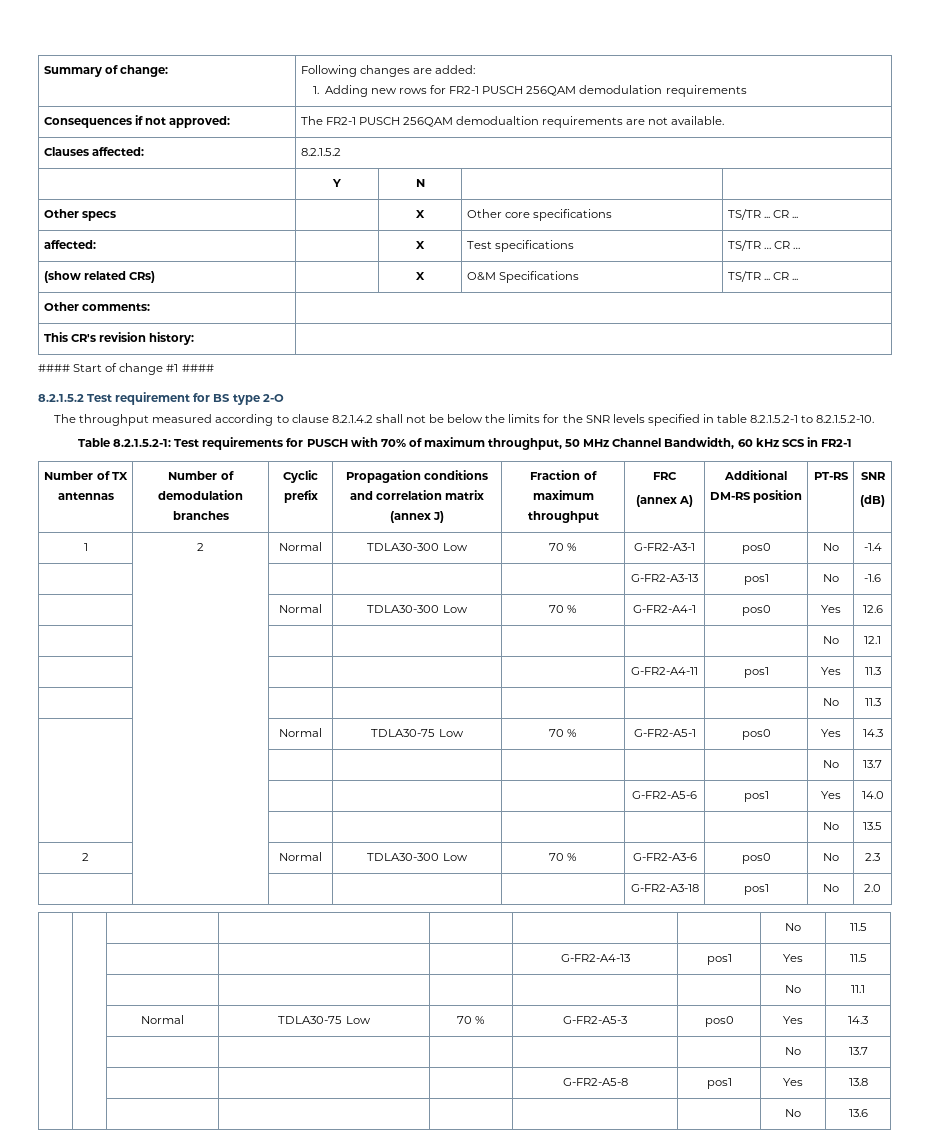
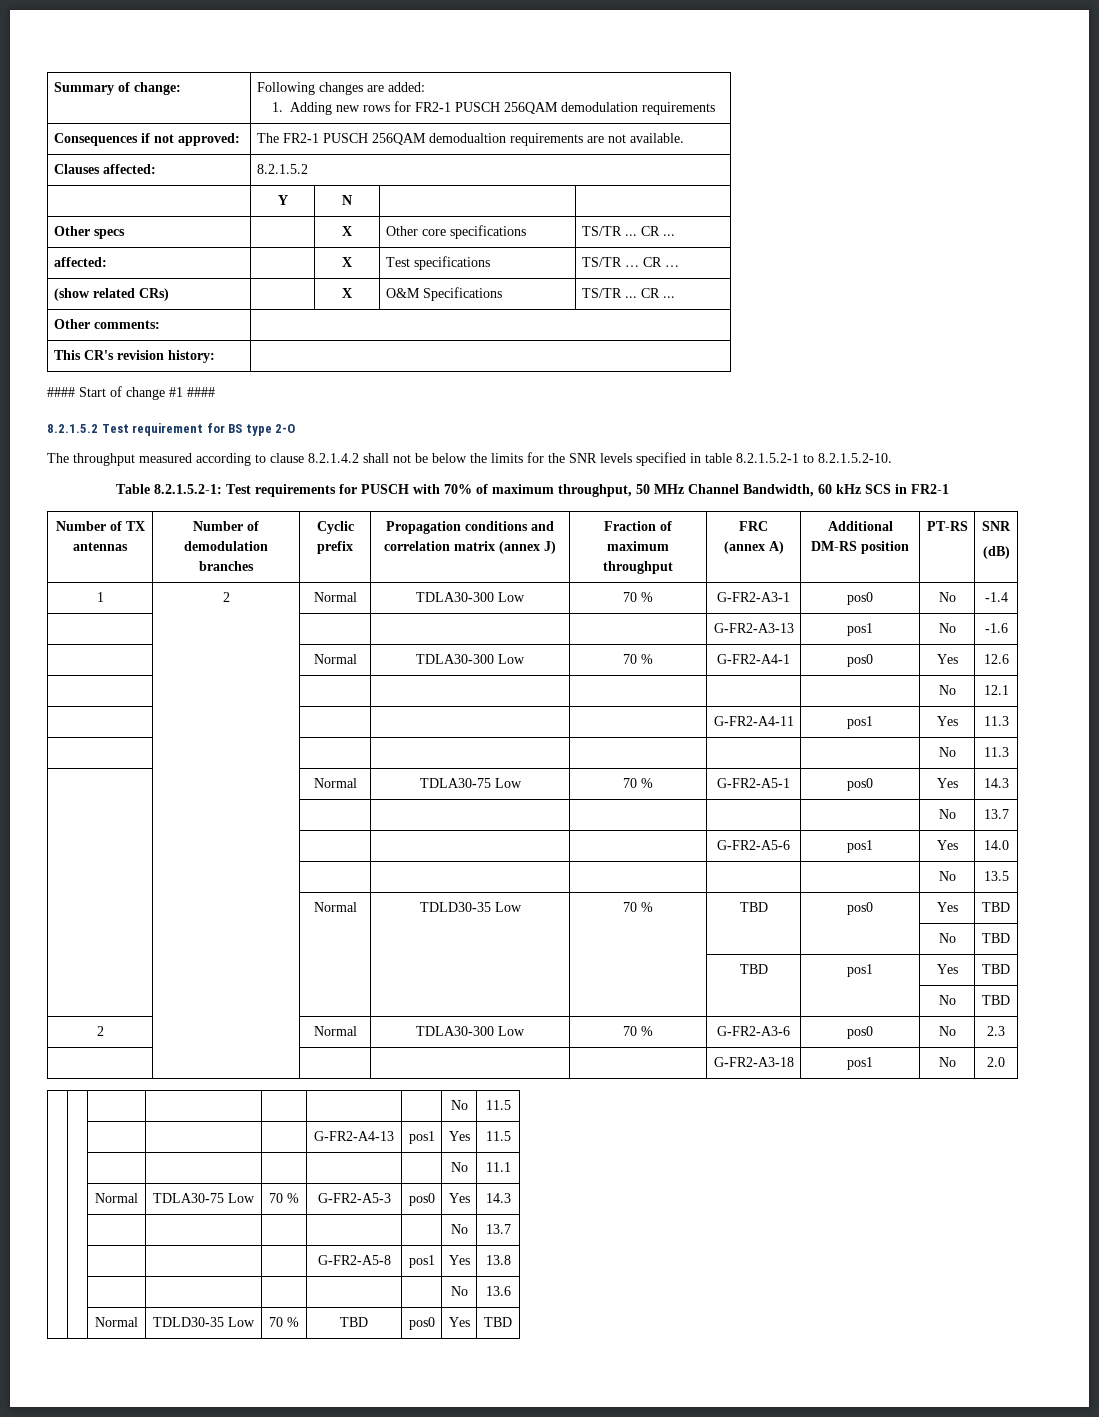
(882, 826) none -> [313,902,357,912] [419,902,522,912] [623,902,653,912] [739,902,768,912] [847,902,873,915] [936,902,958,912] [982,902,1010,912] [938,933,956,943] [982,933,1010,943] [739,964,768,974] [847,964,873,977] [936,964,958,974] [982,964,1010,974] [938,995,956,1005] [982,995,1010,1005] // | | Normal | TDLD30-35 Low | 70 % | TBD | pos0 | Yes | TBD // | | | | | | | No | TBD // | | | | | TBD | pos1 | Yes | TBD // | | | | | | | No | TBD
(868, 1113) none -> [95,1317,138,1327] [153,1317,255,1327] [269,1317,299,1327] [340,1317,368,1327] [408,1317,435,1330] [448,1317,470,1327] [484,1317,512,1327] // | | Normal | TDLD30-35 Low | 70 % | TBD | pos0 | Yes | TBD

